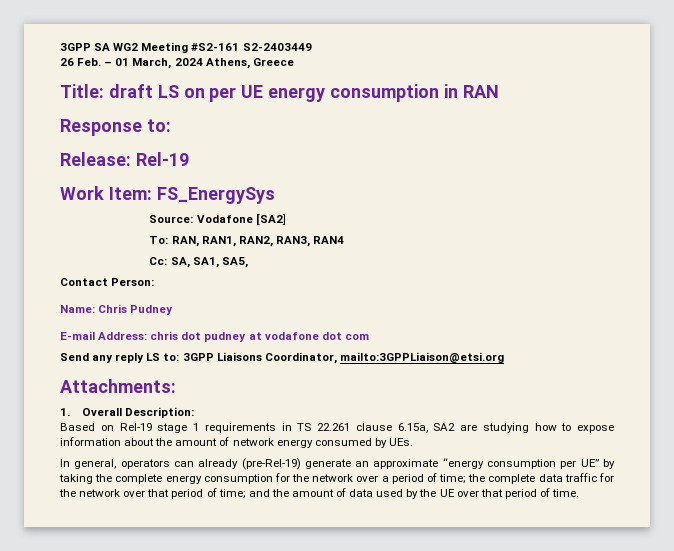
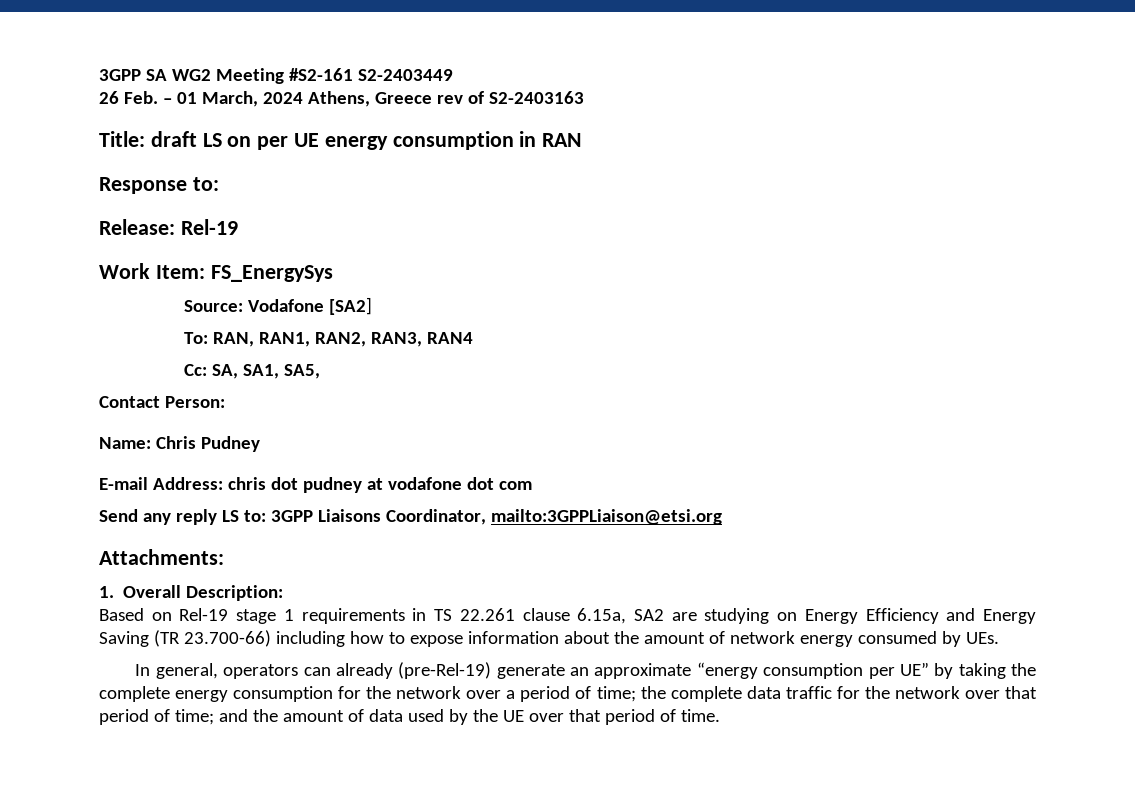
(294, 62) none -> [436,91,584,104] rev of S2-2403163
(529, 428) none -> [777,608,1036,624] [99,630,345,647] on Energy Efficiency and Energy Saving (TR 23.700-66) including

